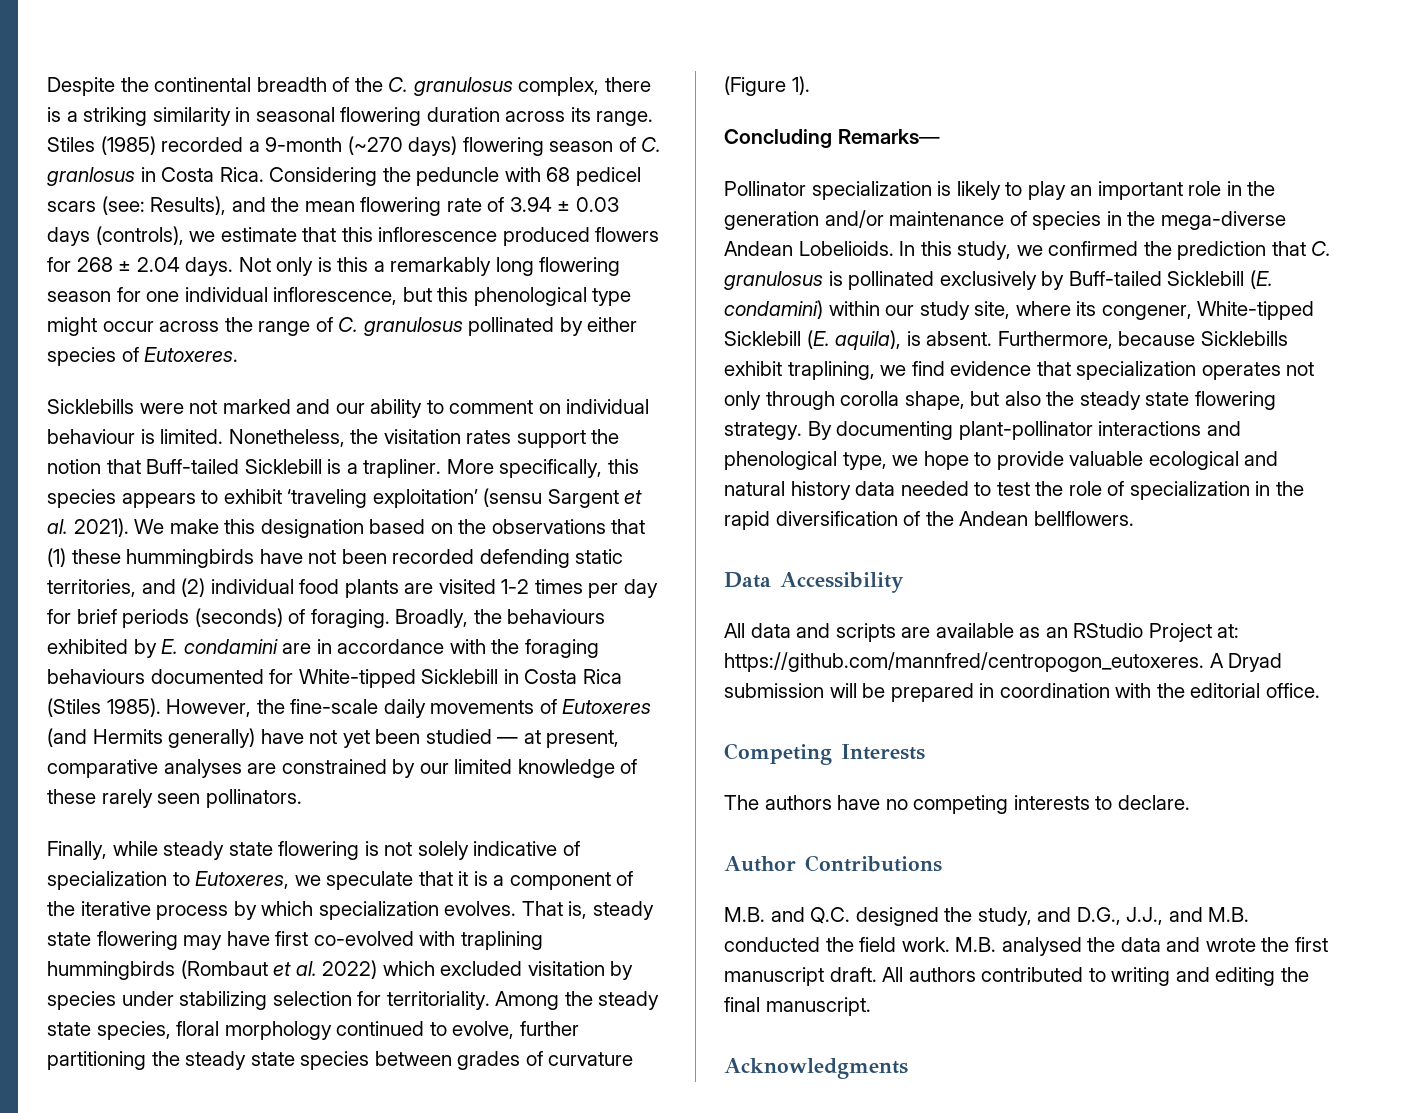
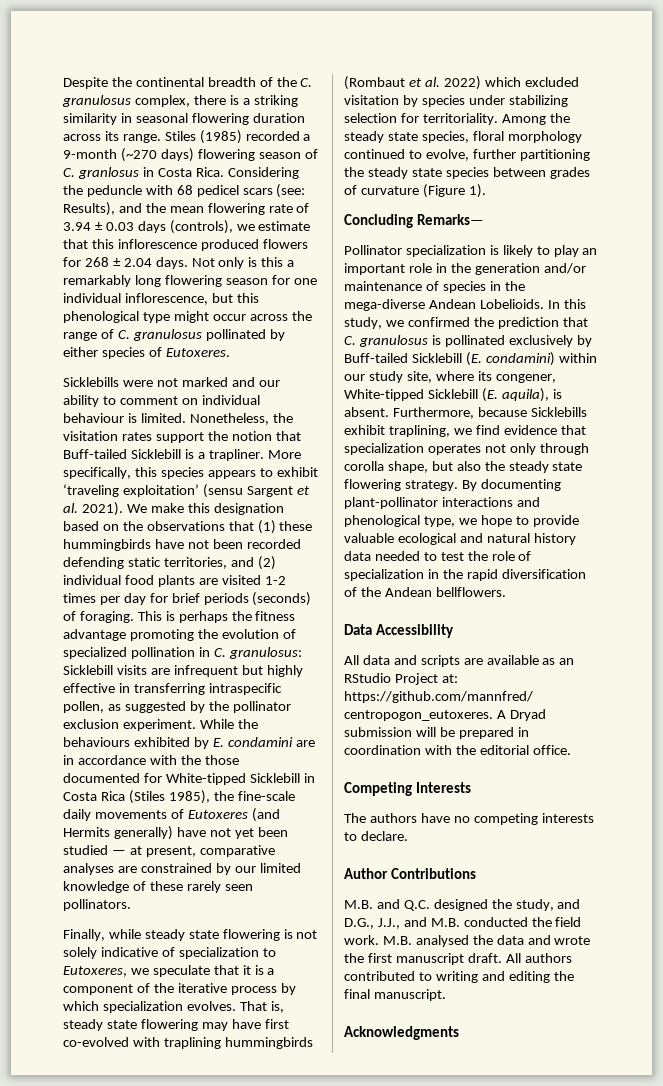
[395,609,469,628] Broadly, -> [137,611,296,623] [63,629,296,641] [63,647,302,659] [63,665,303,677] [63,683,282,695] [63,701,291,713] [63,719,234,731] This is perhaps the fitness advantage promoting the evolution of specialized pollination in C. granulosus: Sicklebill visits are infrequent but highly effective in transferring intraspecific pollen, as suggested by the pollinator exclusion experiment. While
[524,639,599,658] [47,669,145,684] foraging behaviours -> [204,755,239,765] those
[106,698,252,717] 1985). However, -> [168,790,210,804] 1985),

